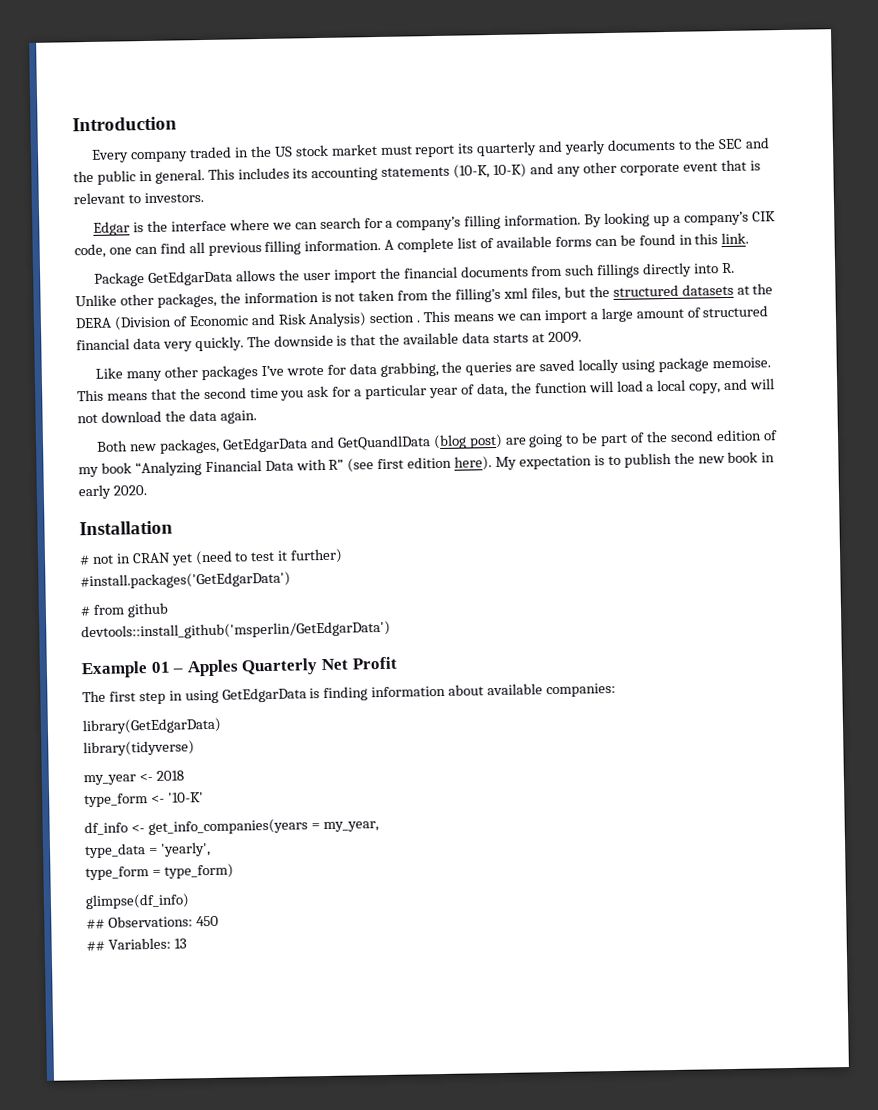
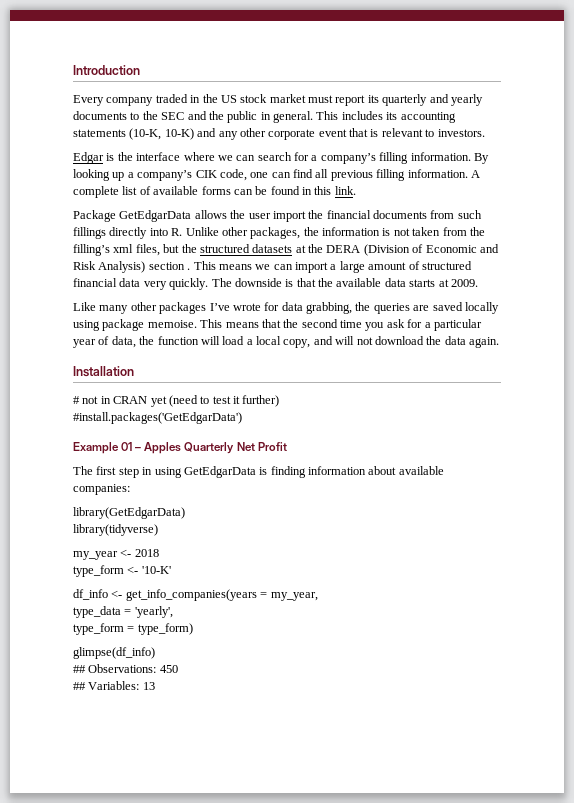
[96,429,778,454] [78,451,776,478] [78,484,147,500] // Both new packages, GetEdgarData and GetQuandlData (blog post) are going to be part of the second edition of my book “Analyzing Financial Data with R” (see first edition here). My expectation is to publish the new book in early 2020. -> (499, 342) none
[80,602,169,618] [81,620,391,641] // # from github // devtools::install_github('msperlin/GetEdgarData') -> (242, 418) none

